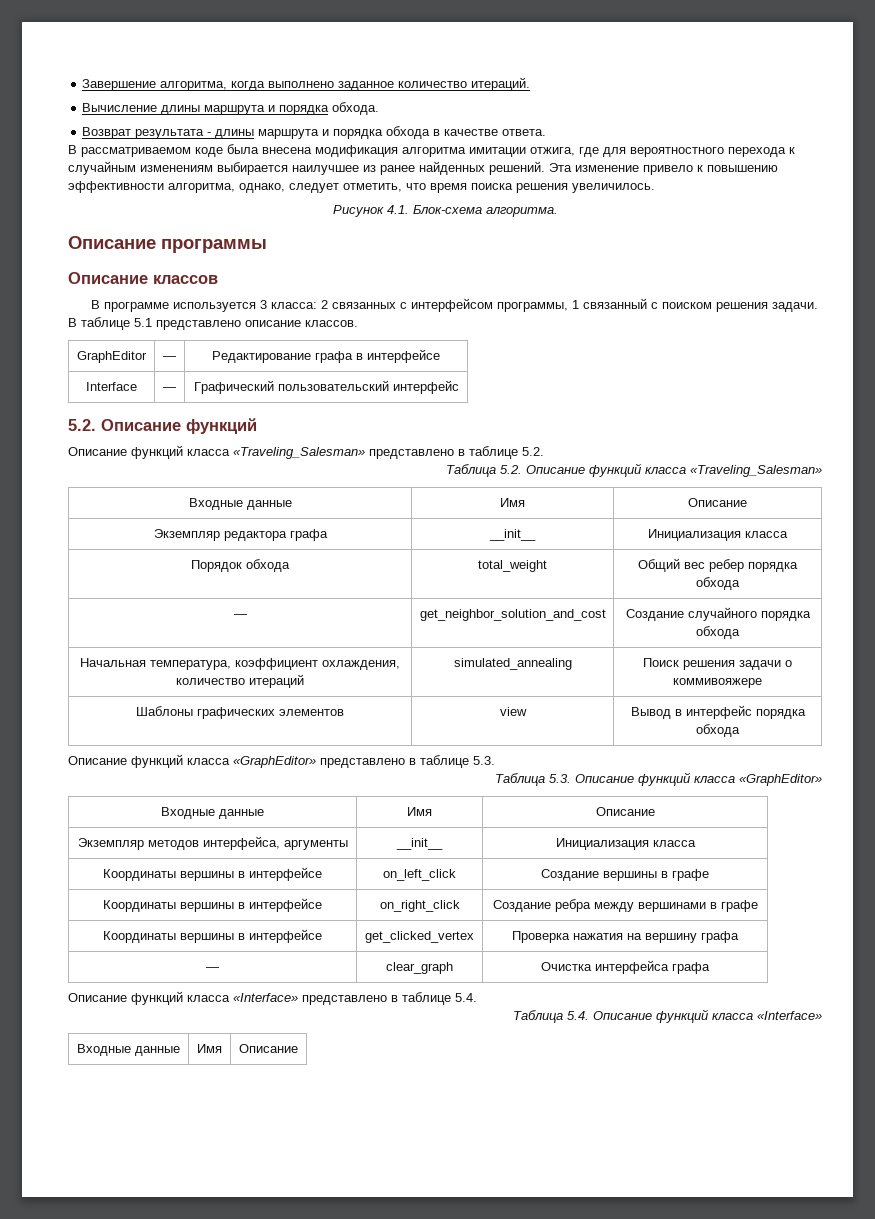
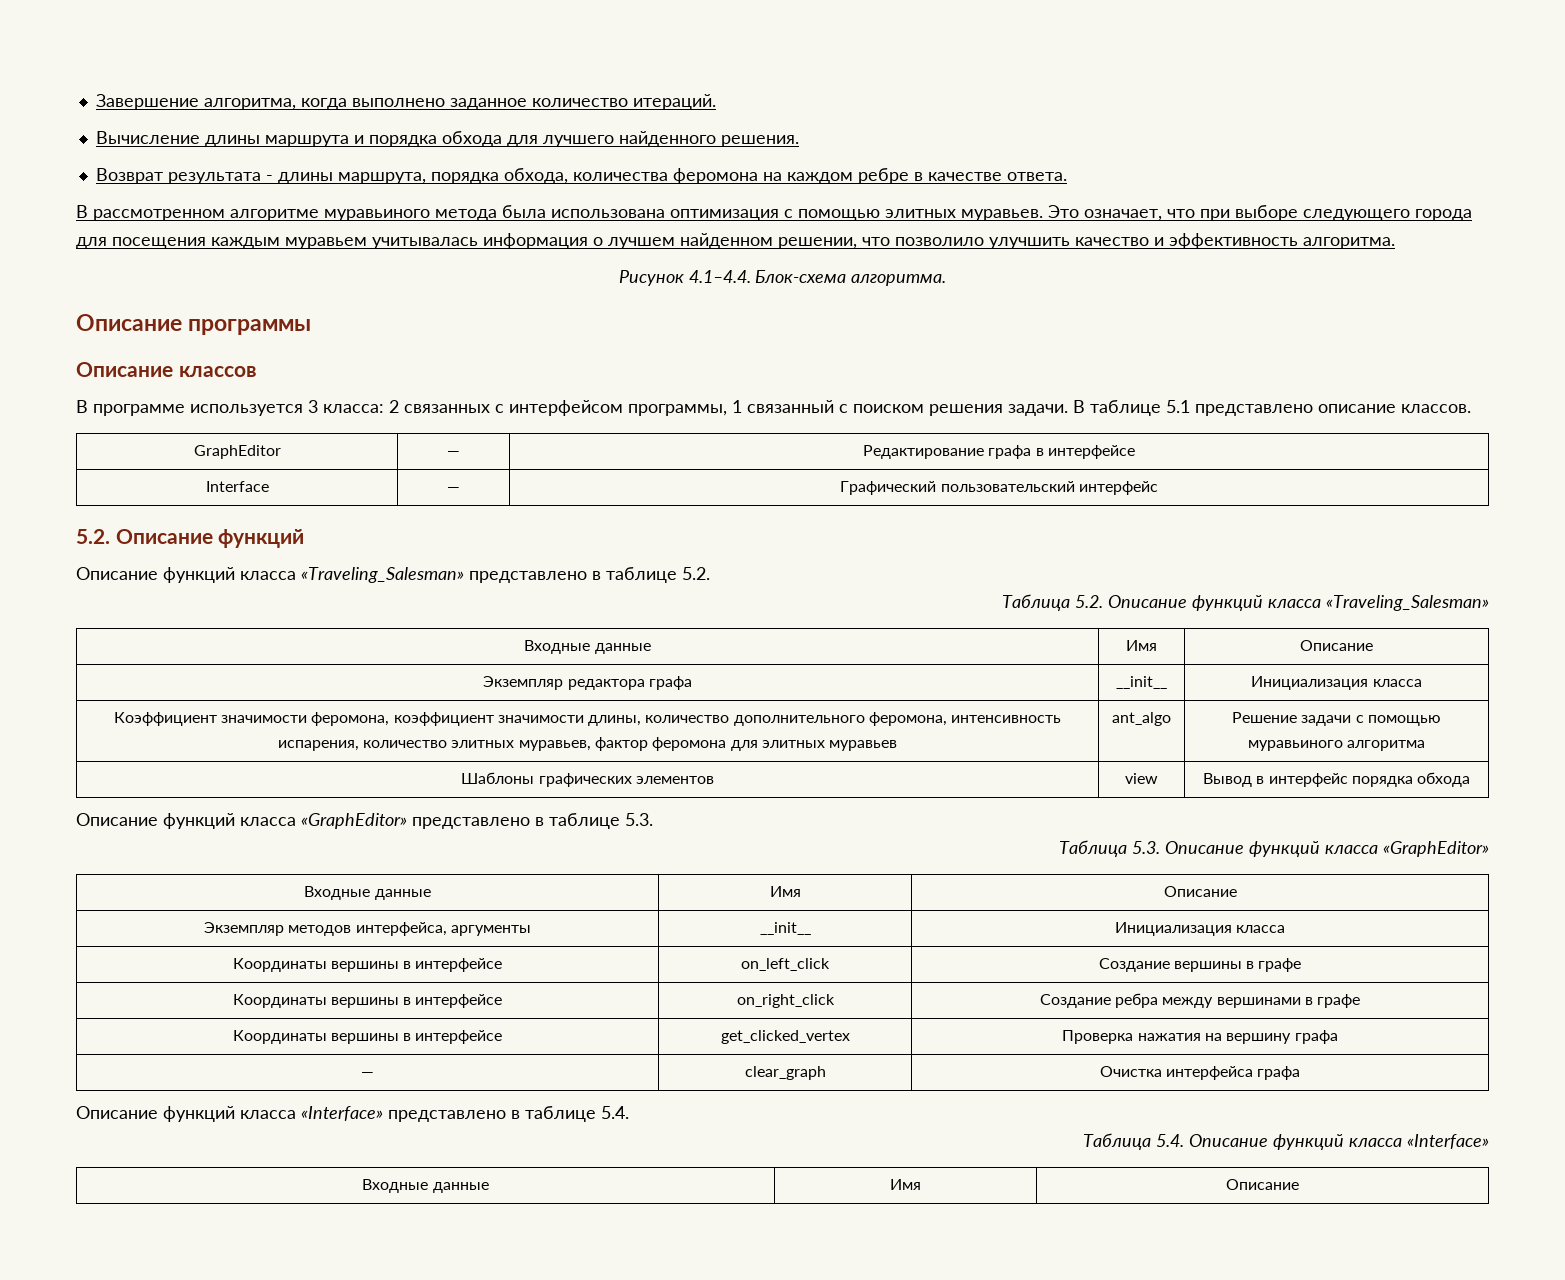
[332,102,380,115] обхода. -> [441,131,799,147] обхода для лучшего найденного решения.
[258,126,547,139] [68,144,795,157] [68,161,778,175] [68,181,655,193] маршрута и порядка обхода в качестве ответа. // В рассматриваемом коде была внесена модификация алгоритма имитации отжига, где для вероятностного перехода к случайным изменениям выбирается наилучшее из ранее найденных решений. Эта изменение привело к повышению эффективности алгоритма, однако, следует отметить, что время поиска решения увеличилось. -> [337,168,1067,184] [76,205,1472,221] [76,233,1395,249] маршрута, порядка обхода, количества феромона на каждом ребре в качестве ответа. // В рассмотренном алгоритме муравьиного метода была использована оптимизация с помощью элитных муравьев. Это означает, что при выборе следующего города для посещения каждым муравьем учитывалась информация о лучшем найденном решении, что позволило улучшить качество и эффективность алгоритма.
[386,205,409,214] 4.1. -> [688,270,751,283] 4.1–4.4.
[191,559,290,572] [478,560,547,572] [638,558,798,572] [696,577,740,590] [233,614,247,618] [419,609,606,621] [625,607,811,621] [696,626,740,639] [80,658,400,670] [176,674,304,688] [453,658,572,670] [643,658,792,670] [673,678,762,688] Порядок обхода | total_weight | Общий вес ребер порядка обхода // — | get_neighbor_solution_and_cost | Создание случайного порядка обхода // Начальная температура, коэффициент охлаждения, количество итераций | simulated_annealing | Поиск решения задачи о коммивояжере -> [113,712,1062,726] [277,737,898,751] [1112,712,1171,726] [1232,712,1441,726] [1247,740,1426,751] Коэффициент значимости феромона, коэффициент значимости длины, количество дополнительного феромона, интенсивность испарения, количество элитных муравьев, фактор феромона для элитных муравьев | ant_algo | Решение задачи с помощью муравьиного алгоритма

